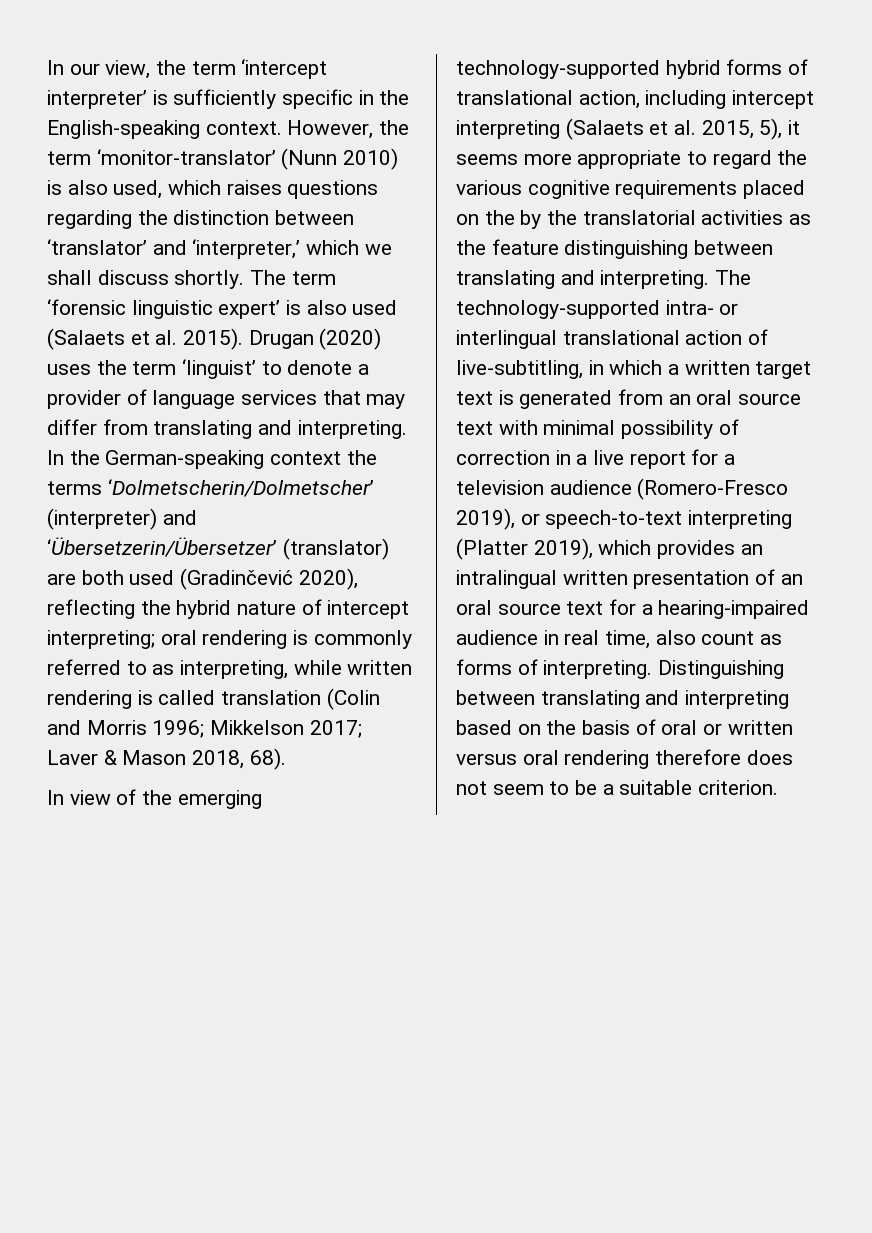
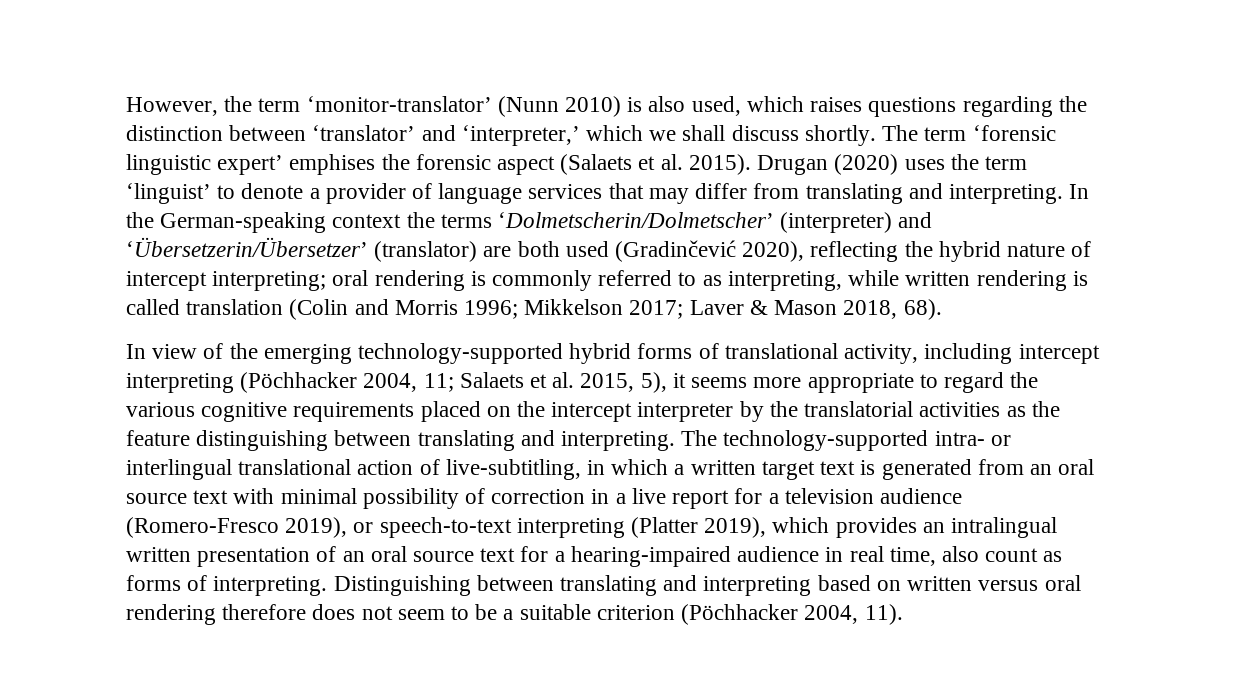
[47,59,328,79] [47,89,410,109] [47,120,282,139] In our view, the term ‘intercept interpreter’ is sufficiently specific in the English-speaking context. -> (126, 106) none
[286,300,398,315] is also used -> [289,154,556,175] emphises the forensic aspect
[578,90,640,109] action, -> [844,344,919,364] activity,
[565,118,644,140] (Salaets -> [240,372,524,393] (Pöchhacker 2004, 11; Salaets
(515, 217) none -> [551,402,734,422] intercept interpreter
[546,719,723,735] the basis of oral or -> (901, 585) none
[698,780,779,795] criterion. -> [596,604,903,625] criterion (Pöchhacker 2004, 11).

